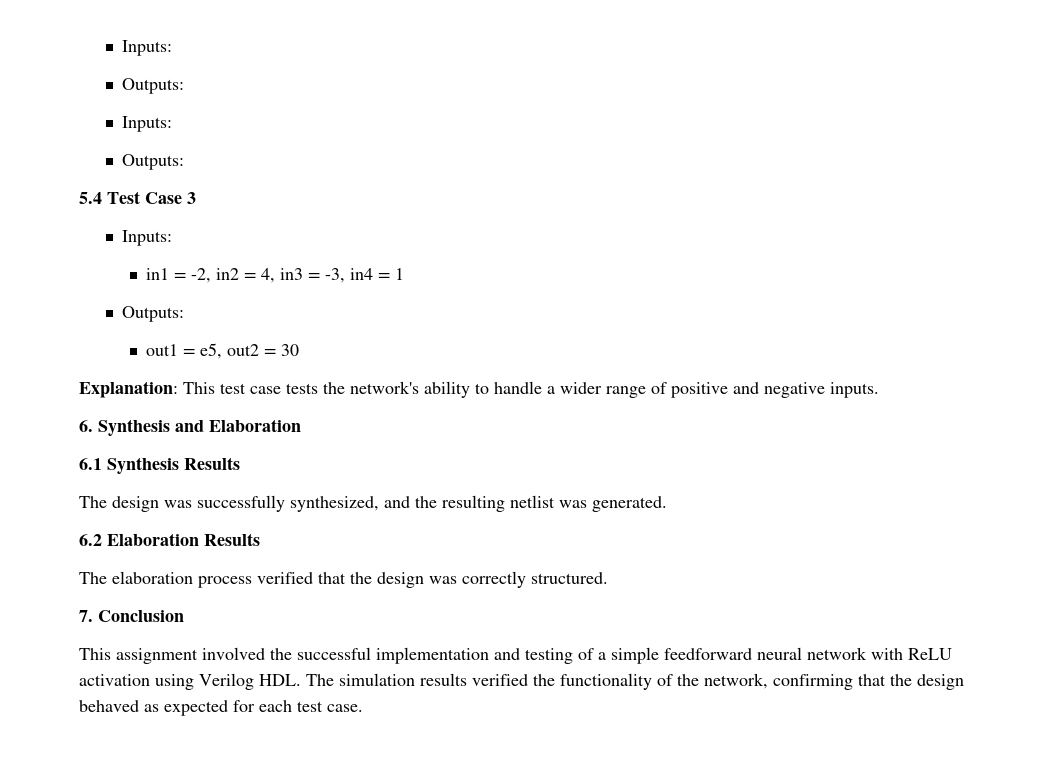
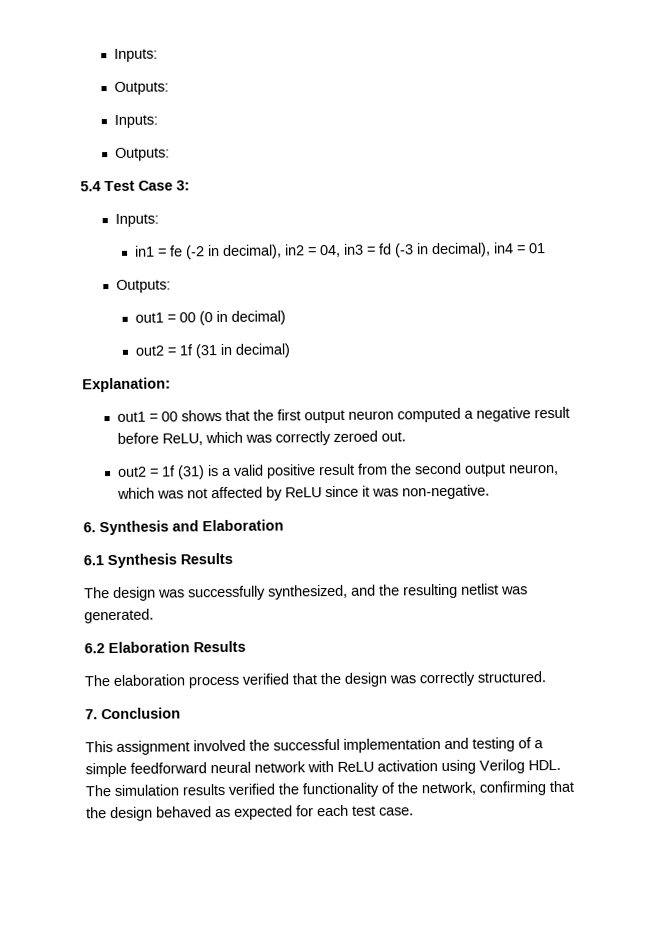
[187,192,196,204] 3 -> [176,180,190,191] 3:
[191,268,212,283] -2, -> [168,244,282,260] fe (-2 in decimal),
[261,268,276,283] 4, -> [318,244,341,258] 04,
[325,268,346,283] -3, -> [377,242,491,258] fd (-3 in decimal),
[395,268,405,280] 1 -> [527,243,546,254] 01
[200,343,300,359] [79,381,879,398] e5, out2 = 30 // Explanation: This test case tests the network's ability to handle a wider range of positive and negative inputs. -> [178,310,286,326] [134,343,291,359] [82,377,171,393] [116,406,570,424] [116,430,406,446] [116,462,559,480] [116,484,490,501] 00 (0 in decimal) // out2 = 1f (31 in decimal) // Explanation: // out1 = 00 shows that the first output neuron computed a negative result before ReLU, which was correctly zeroed out. // out2 = 1f (31) is a valid positive result from the second output neuron, which was not affected by ReLU since it was non-negative.

